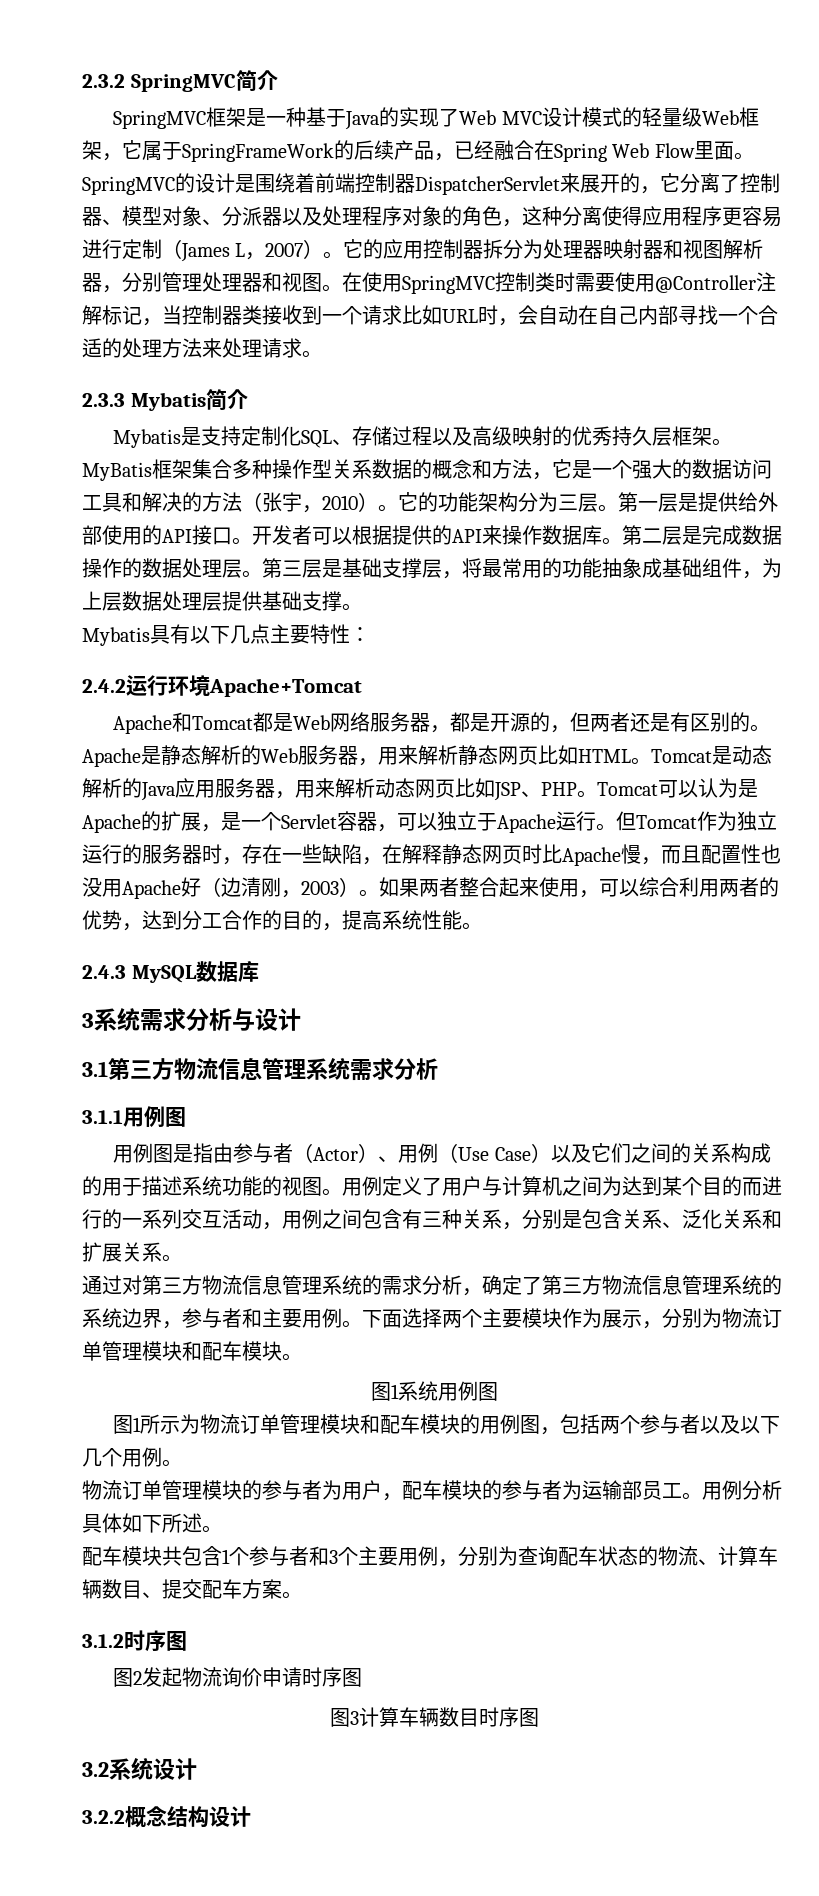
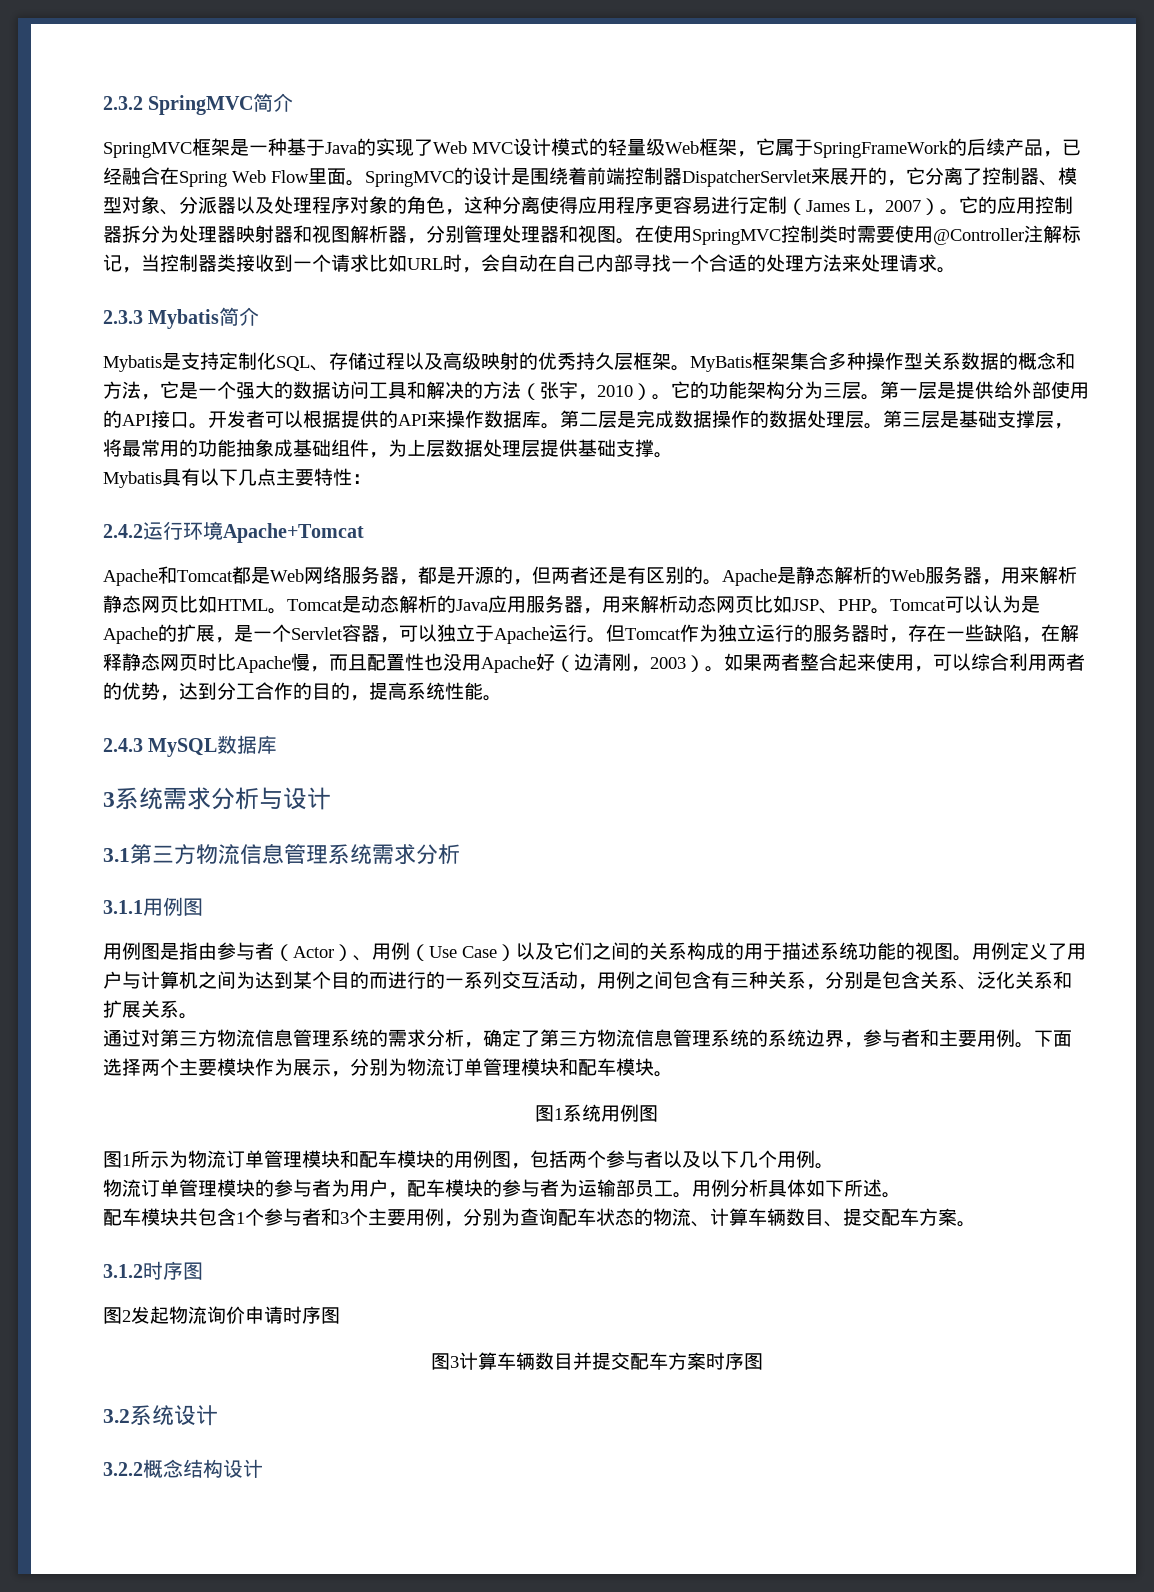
(479, 1717) none -> [572,1352,706,1370] 并提交配车方案

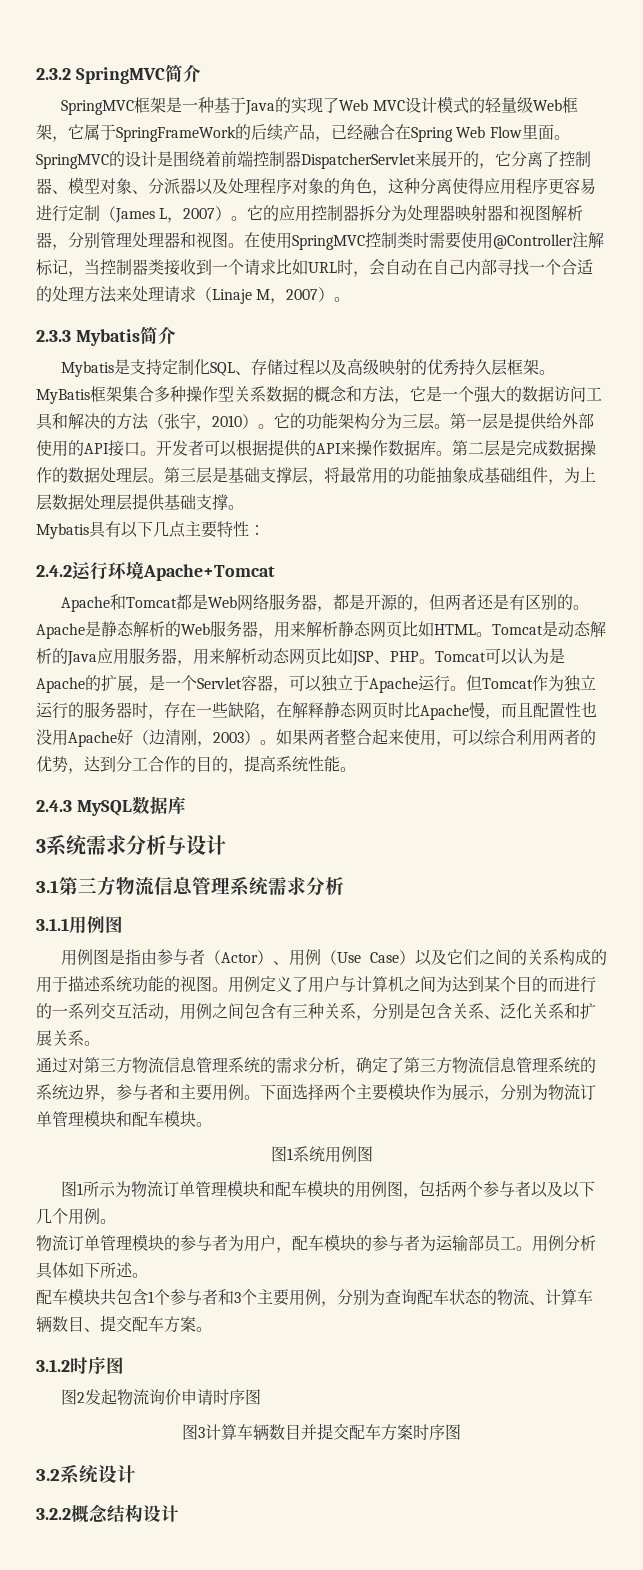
(937, 263) none -> [196,287,335,304] （Linaje M，2007）

